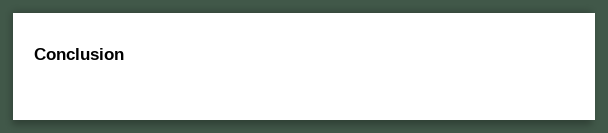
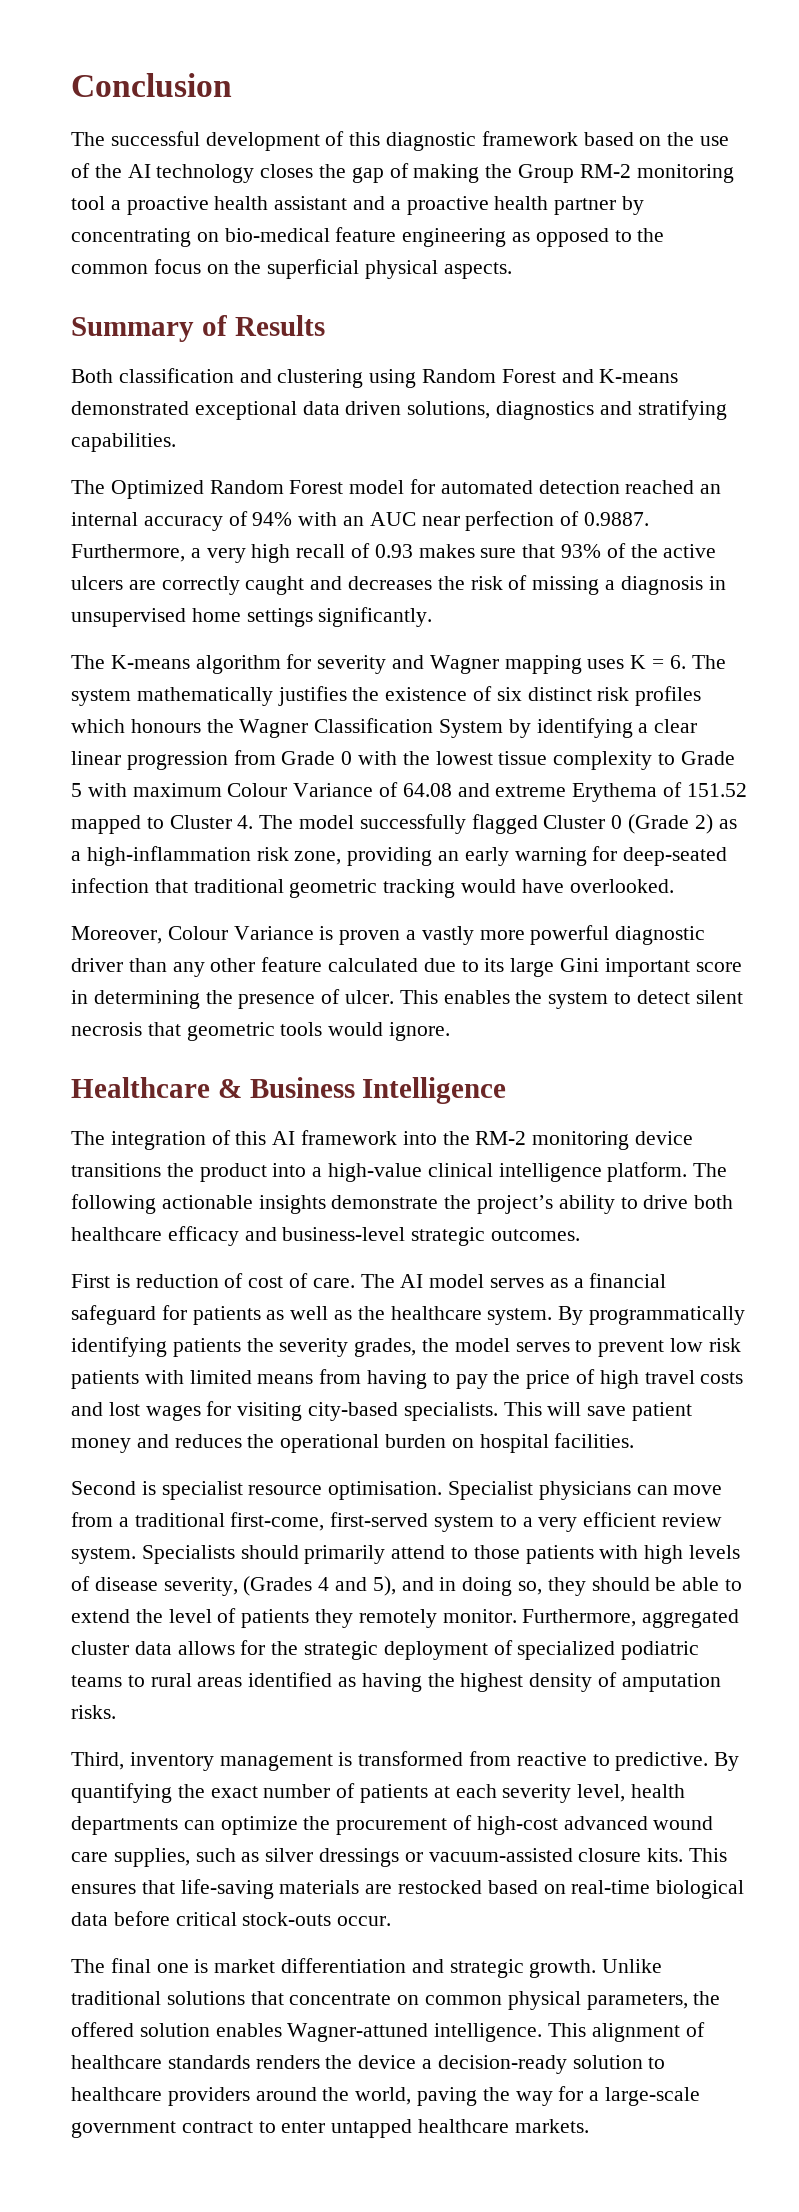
(124, 54) none -> [71,131,730,151] [71,163,734,183] [71,196,645,215] [71,227,665,247] [71,259,512,279] [71,315,325,342] [71,368,679,388] [71,400,727,420] [71,433,176,452] [71,479,722,499] [71,511,650,531] [71,543,717,563] [71,575,726,595] [71,607,433,627] [71,654,726,674] [71,686,702,706] [71,718,698,738] [71,750,735,770] [71,782,747,802] [71,814,737,834] [71,846,728,866] [71,878,674,898] [71,925,706,945] [71,957,742,977] [71,989,743,1009] [71,1022,451,1041] [71,1077,507,1104] [71,1130,694,1150] [71,1162,728,1182] [71,1194,734,1214] [71,1226,581,1246] [71,1273,667,1288] [71,1305,746,1325] [71,1337,741,1357] [71,1369,744,1389] [71,1401,693,1421] [71,1433,635,1453] [71,1481,723,1500] [71,1512,723,1532] [71,1545,741,1564] [71,1576,743,1596] [71,1608,740,1628] [71,1640,700,1660] [71,1672,721,1692] [71,1705,116,1719] [71,1751,740,1771] [71,1783,686,1803] [71,1815,714,1835] [71,1848,728,1867] [71,1879,745,1899] [71,1911,392,1926] [71,1958,663,1978] [71,1991,721,2010] [71,2022,705,2042] [71,2055,666,2074] [71,2086,701,2106] [71,2119,589,2138] // The successful development of this diagnostic framework based on the use of the AI technology closes the gap of making the Group RM-2 monitoring tool a proactive health assistant and a proactive health partner by concentrating on bio-medical feature engineering as opposed to the common focus on the superficial physical aspects. // Summary of Results // Both classification and clustering using Random Forest and K-means demonstrated exceptional data driven solutions, diagnostics and stratifying capabilities. // The Optimized Random Forest model for automated detection reached an internal accuracy of 94% with an AUC near perfection of 0.9887. Furthermore, a very high recall of 0.93 makes sure that 93% of the active ulcers are correctly caught and decreases the risk of missing a diagnosis in unsupervised home settings significantly. // The K-means algorithm for severity and Wagner mapping uses K = 6. The system mathematically justifies the existence of six distinct risk profiles which honours the Wagner Classification System by identifying a clear linear progression from Grade 0 with the lowest tissue complexity to Grade 5 with maximum Colour Variance of 64.08 and extreme Erythema of 151.52 mapped to Cluster 4. The model successfully flagged Cluster 0 (Grade 2) as a high-inflammation risk zone, providing an early warning for deep-seated infection that traditional geometric tracking would have overlooked. // Moreover, Colour Variance is proven a vastly more powerful diagnostic driver than any other feature calculated due to its large Gini important score in determining the presence of ulcer. This enables the system to detect silent necrosis that geometric tools would ignore. // Healthcare & Business Intelligence // The integration of this AI framework into the RM-2 monitoring device transitions the product into a high-value clinical intelligence platform. The following actionable insights demonstrate the project’s ability to drive both healthcare efficacy and business-level strategic outcomes. // First is reduction of cost of care. The AI model serves as a financial safeguard for patients as well as the healthcare system. By programmatically identifying patients the severity grades, the model serves to prevent low risk patients with limited means from having to pay the price of high travel costs and lost wages for visiting city-based specialists. This will save patient money and reduces the operational burden on hospital facilities. // Second is specialist resource optimisation. Specialist physicians can move from a traditional first-come, first-served system to a very efficient review system. Specialists should primarily attend to those patients with high levels of disease severity, (Grades 4 and 5), and in doing so, they should be able to extend the level of patients they remotely monitor. Furthermore, aggregated cluster data allows for the strategic deployment of specialized podiatric teams to rural areas identified as having the highest density of amputation risks. // Third, inventory management is transformed from reactive to predictive. By quantifying the exact number of patients at each severity level, health departments can optimize the procurement of high-cost advanced wound care supplies, such as silver dressings or vacuum-assisted closure kits. This ensures that life-saving materials are restocked based on real-time biological data before critical stock-outs occur. // The final one is market differentiation and strategic growth. Unlike traditional solutions that concentrate on common physical parameters, the offered solution enables Wagner-attuned intelligence. This alignment of healthcare standards renders the device a decision-ready solution to healthcare providers around the world, paving the way for a large-scale government contract to enter untapped healthcare markets.

